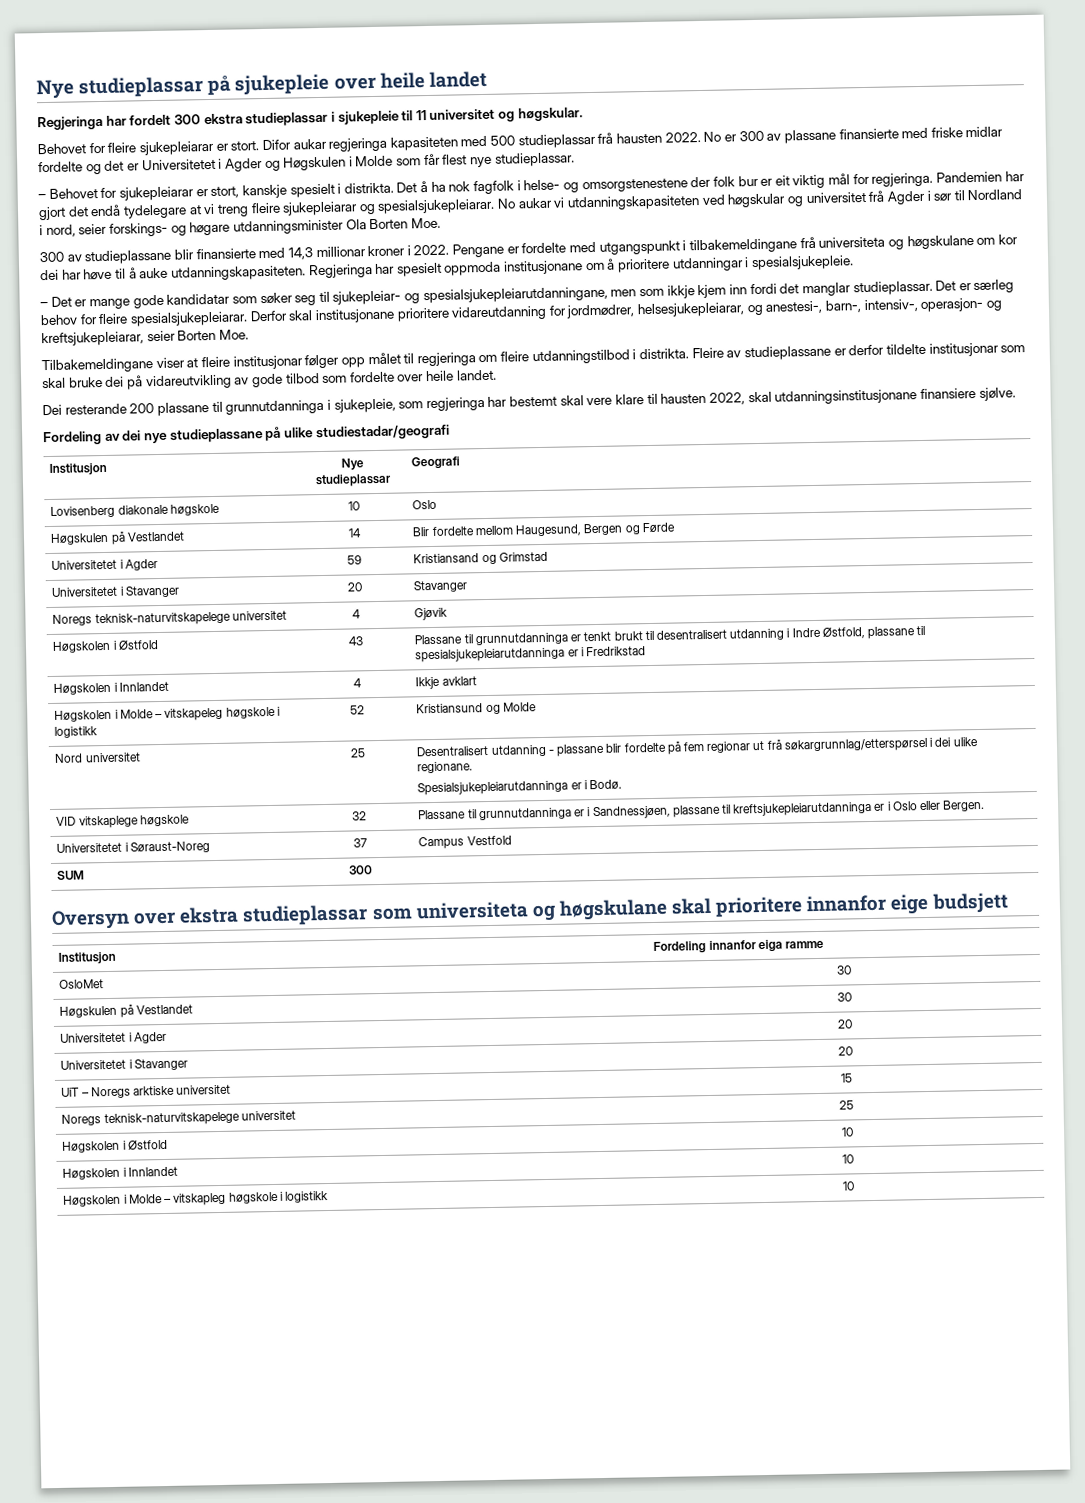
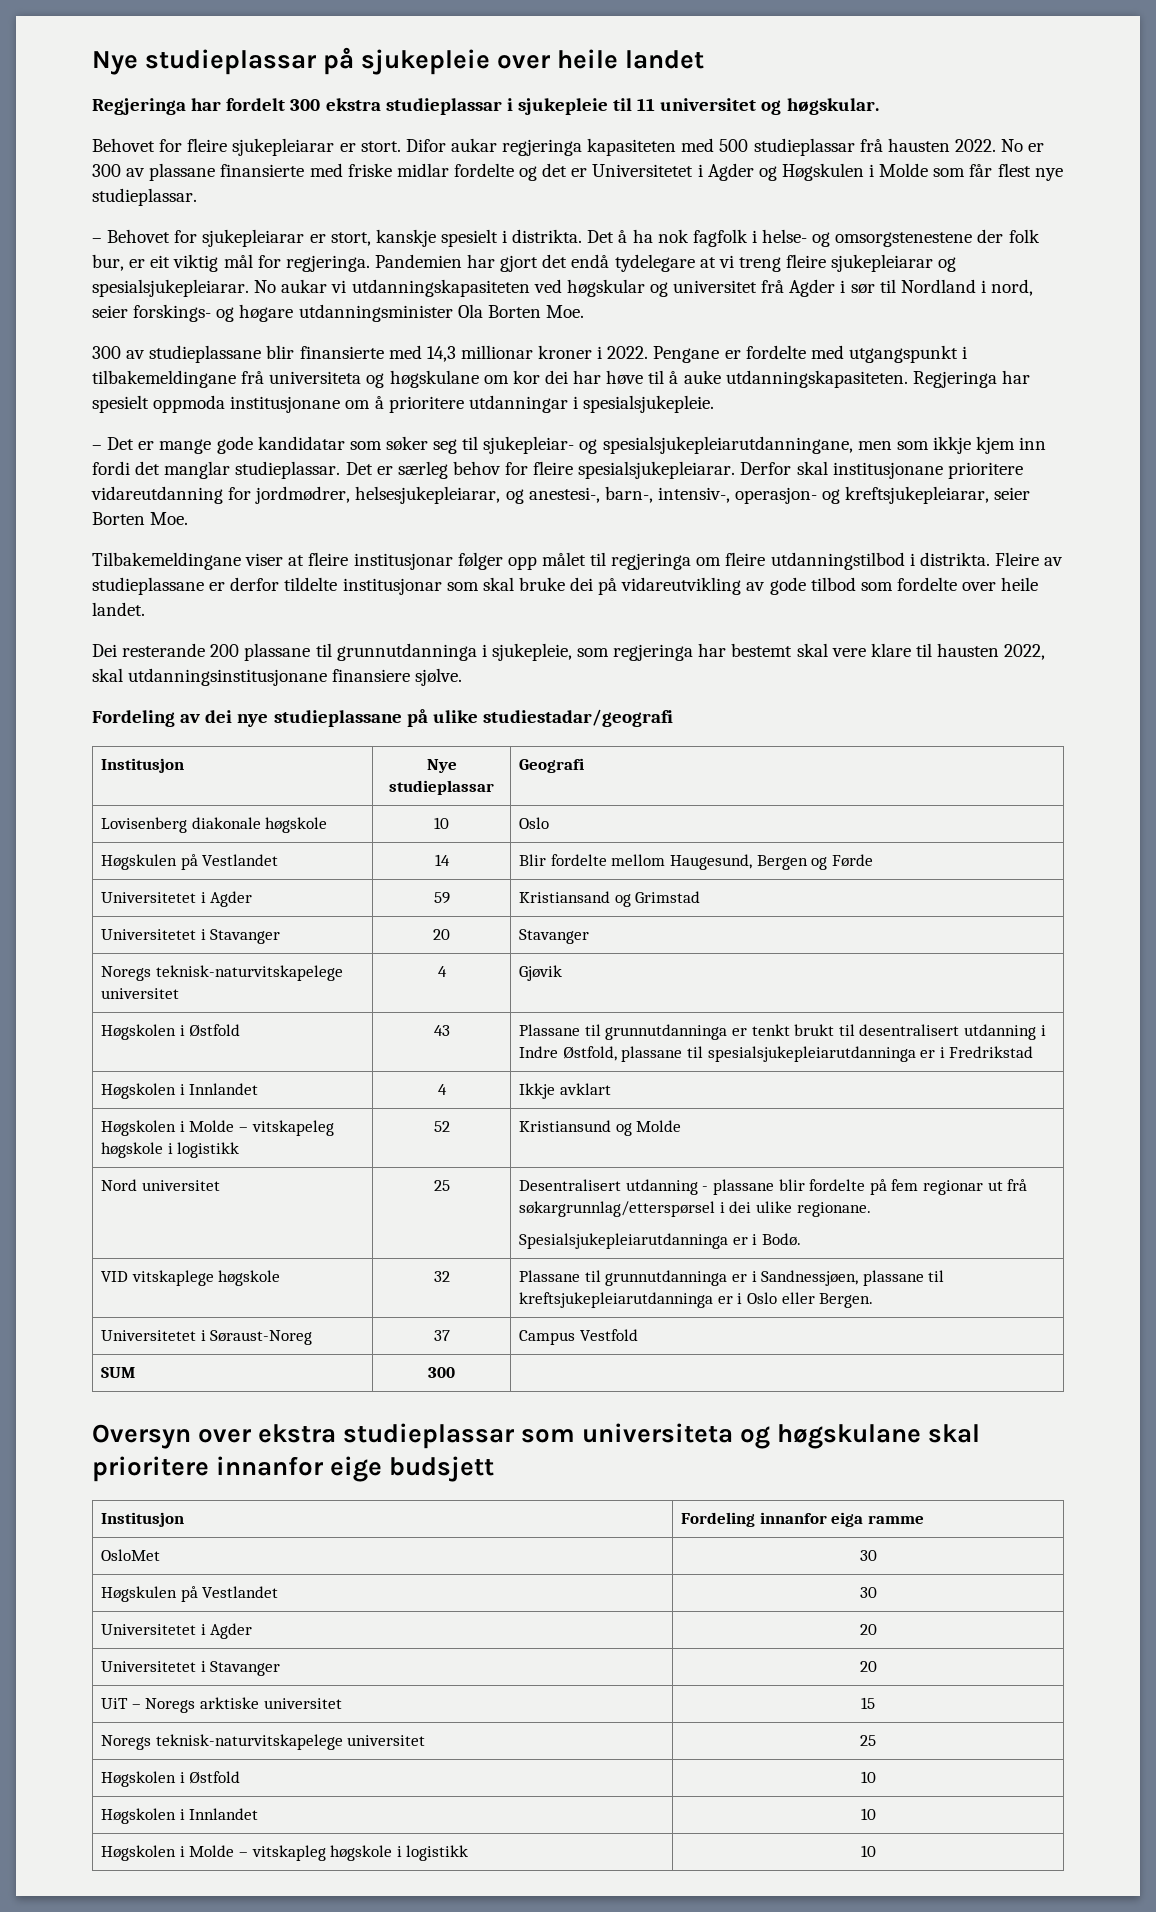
[737,175,759,187] bur -> [92,254,124,271] bur,

